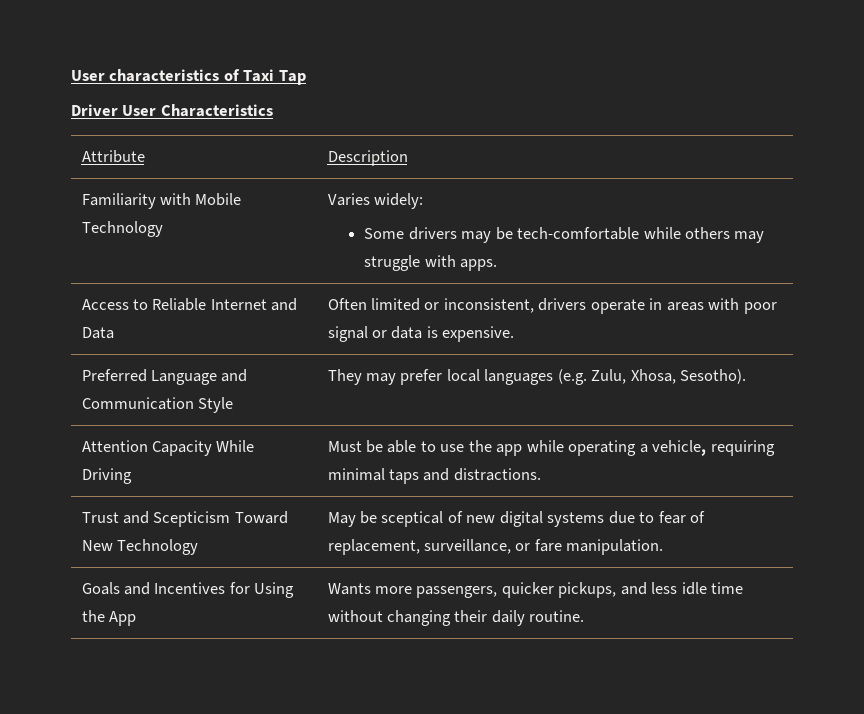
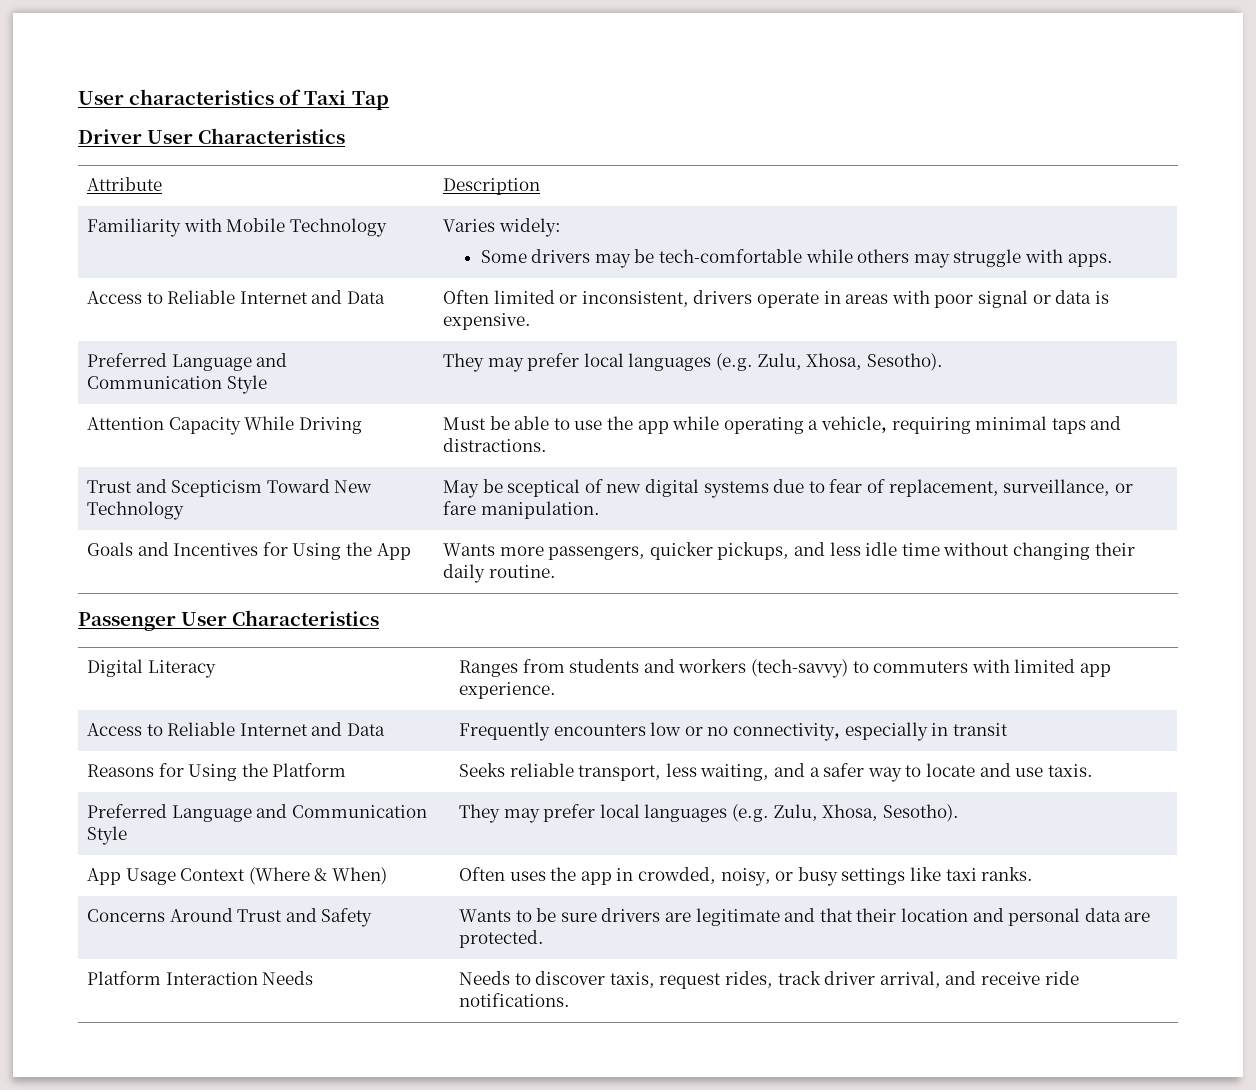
(585, 616) none -> [78,610,380,631] [87,659,216,678] [459,659,1111,678] [459,682,557,699] [87,722,385,736] [459,722,1008,741] [87,763,347,781] [459,763,1093,782] [87,804,427,822] [87,826,128,845] [459,804,959,823] [87,867,387,885] [459,867,1034,886] [87,908,373,927] [459,908,1151,926] [459,930,545,948] [87,971,314,985] [459,971,1079,989] [459,993,571,1007] // Passenger User Characteristics // Digital Literacy | Ranges from students and workers (tech-savvy) to commuters with limited app experience. // Access to Reliable Internet and Data | Frequently encounters low or no connectivity, especially in transit // Reasons for Using the Platform | Seeks reliable transport, less waiting, and a safer way to locate and use taxis. // Preferred Language and Communication Style | They may prefer local languages (e.g. Zulu, Xhosa, Sesotho). // App Usage Context (Where & When) | Often uses the app in crowded, noisy, or busy settings like taxi ranks. // Concerns Around Trust and Safety | Wants to be sure drivers are legitimate and that their location and personal data are protected. // Platform Interaction Needs | Needs to discover taxis, request rides, track driver arrival, and receive ride notifications.

